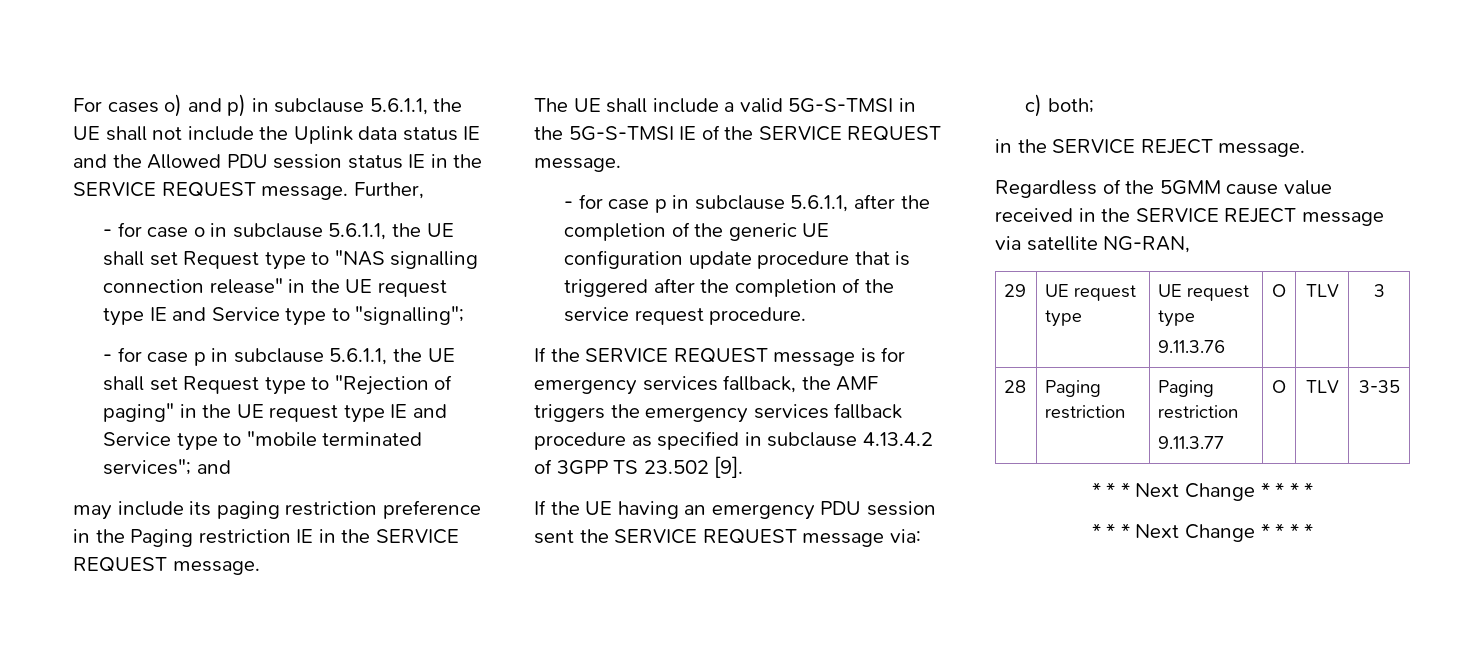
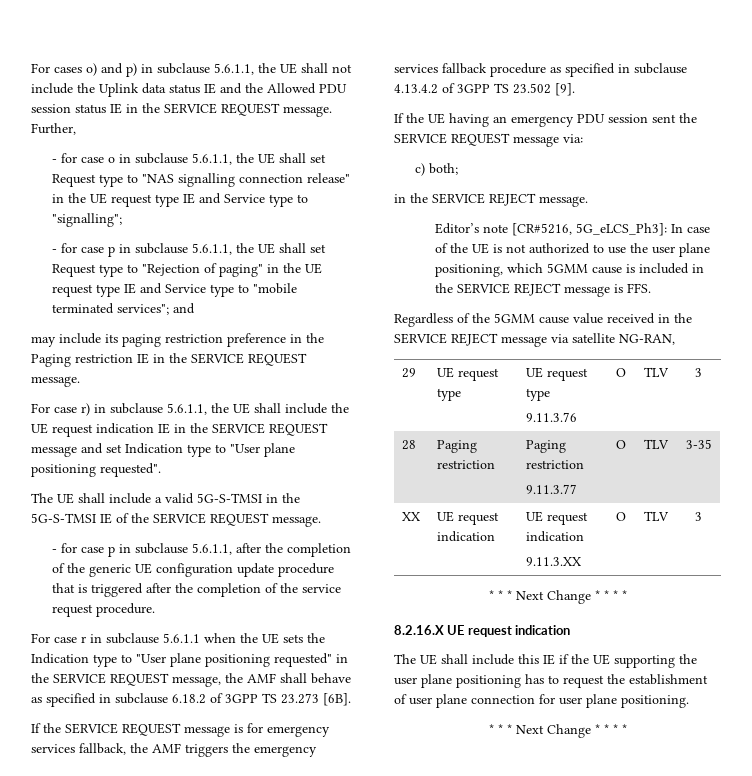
(260, 568) none -> [31,403,349,416] [31,423,328,437] [31,443,295,457] [31,463,161,477] // For case r) in subclause 5.6.1.1, the UE shall include the UE request indication IE in the SERVICE REQUEST message and set Indication type to "User plane positioning requested".
(807, 316) none -> [31,633,325,644] [31,653,348,667] [31,673,351,687] [31,693,351,707] // For case r in subclause 5.6.1.1 when the UE sets the Indication type to "User plane positioning requested" in the SERVICE REQUEST message, the AMF shall behave as specified in subclause 6.18.2 of 3GPP TS 23.273 [6B].
(1306, 150) none -> [435,223,711,236] [435,243,711,257] [435,263,705,277] [435,283,652,297] // Editor’s note [CR#5216, 5G_eLCS_Ph3]: In case of the UE is not authorized to use the user plane positioning, which 5GMM cause is included in the SERVICE REJECT message is FFS.
[1091,482,1314,501] // * * * Next Change * * * * -> [402,512,422,521] [437,511,500,525] [437,531,496,542] [526,511,589,525] [526,531,585,542] [526,557,583,566] [616,512,626,521] [643,511,669,521] [695,512,702,521] [488,590,627,604] [394,625,571,637] [394,654,697,668] [394,674,708,688] [394,694,689,708] // XX | UE request indication | UE request indication // 9.11.3.XX | O | TLV | 3 // * * * Next Change * * * * // 8.2.16.X UE request indication // The UE shall include this IE if the UE supporting the user plane positioning has to request the establishment of user plane connection for user plane positioning.

